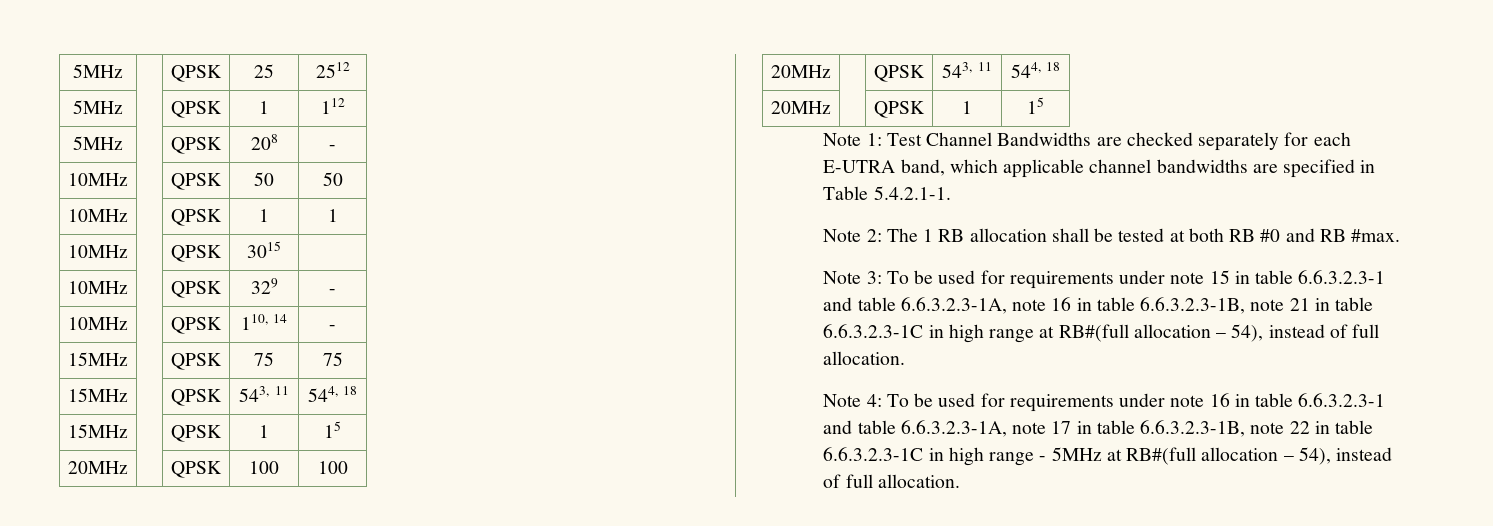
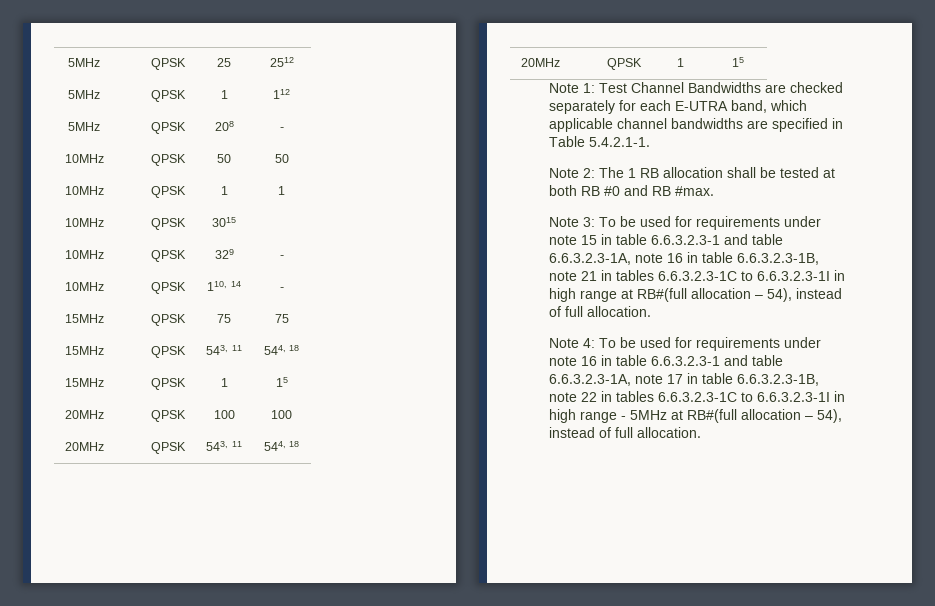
[1335,297,1374,311] [823,324,924,338] table 6.6.3.2.3-1C -> [615,270,830,281] tables 6.6.3.2.3-1C to 6.6.3.2.3-1I
[1335,420,1374,434] [823,447,924,461] table 6.6.3.2.3-1C -> [615,391,830,402] tables 6.6.3.2.3-1C to 6.6.3.2.3-1I

